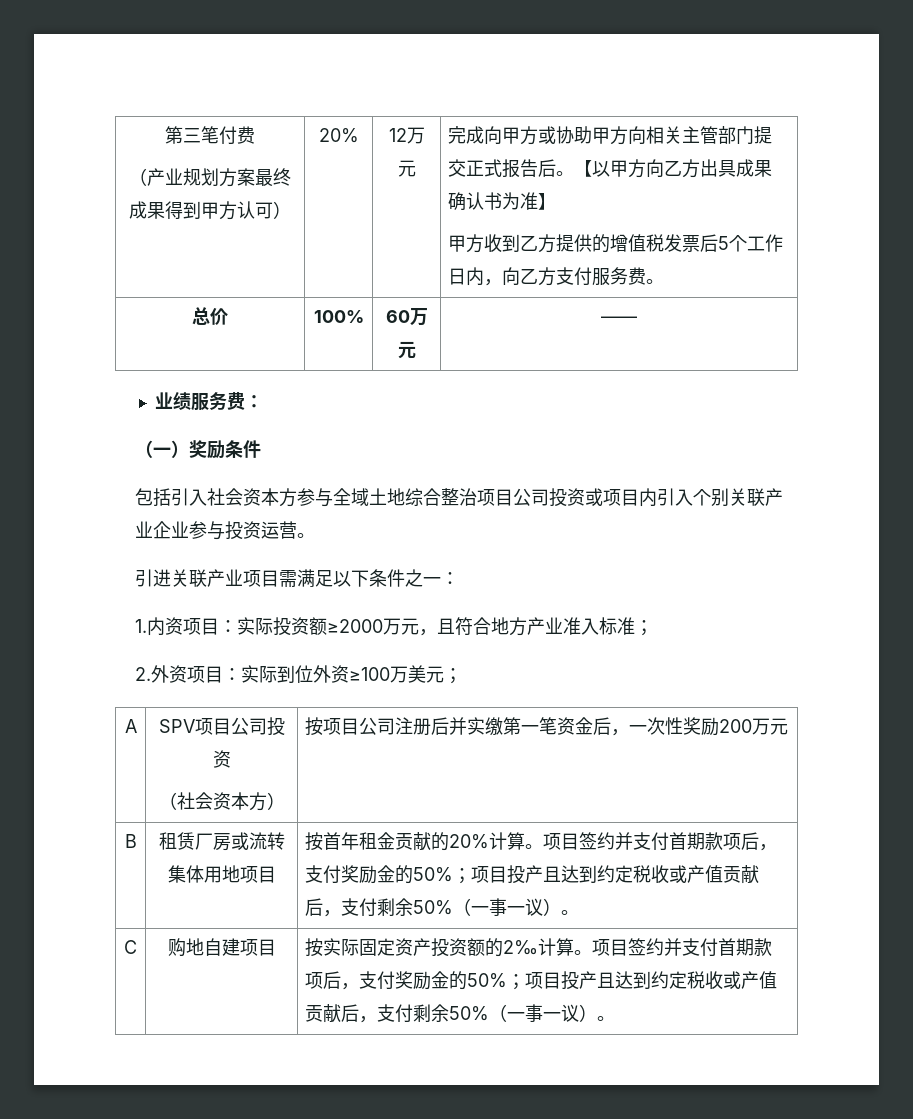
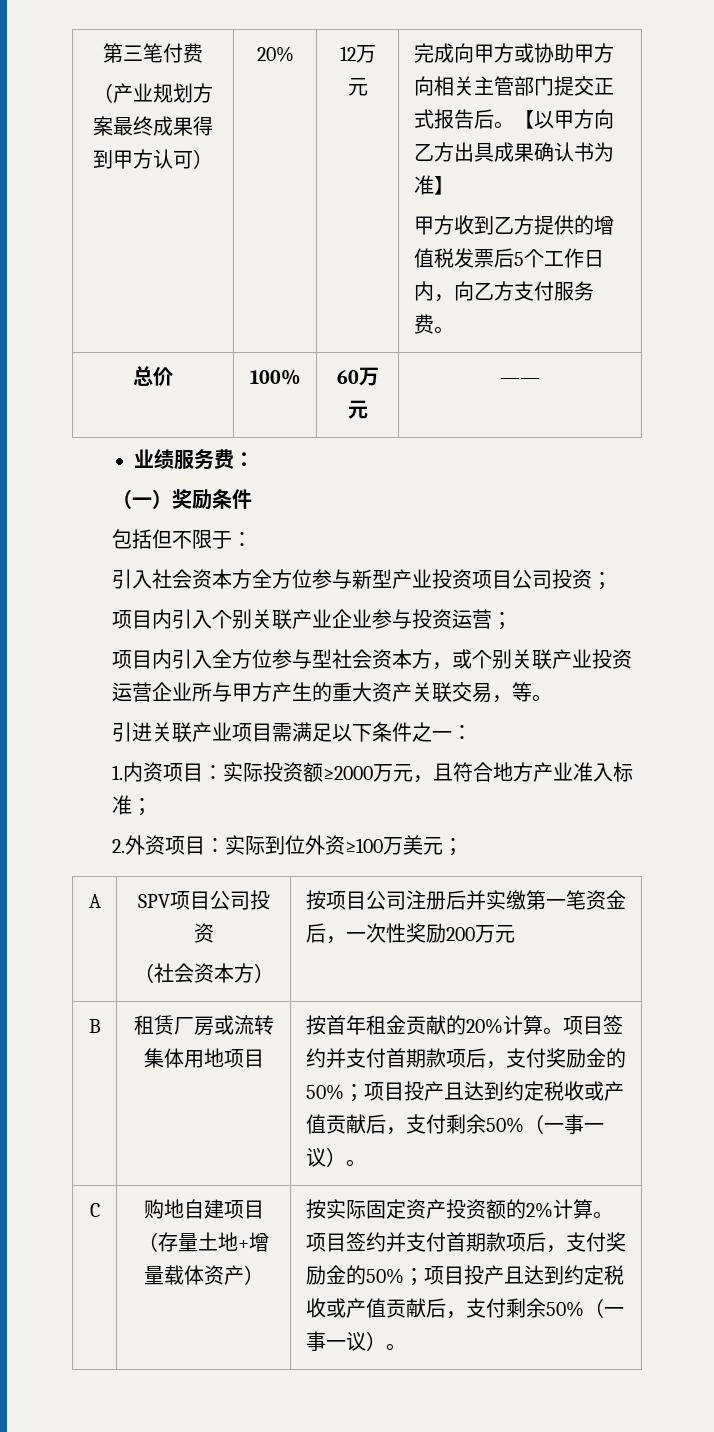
(172, 497) none -> [151,529,252,549] 但不限于： //
[297,488,604,507] 参与全域土地综合整治项目公司投资或 -> [251,569,612,590] 全方位参与新型产业投资项目公司投资； //
(298, 530) none -> [491,612,512,630] [111,649,632,670] [111,682,532,703] ； // 项目内引入全方位参与型社会资本方，或个别关联产业投资运营企业所与甲方产生的重大资产关联交易，等
(276, 947) none -> [138,1232,269,1252] [143,1265,264,1285] （存量土地+增量载体资产）
[503,940,539,955] 2‰ -> [525,1202,553,1218] 2%

